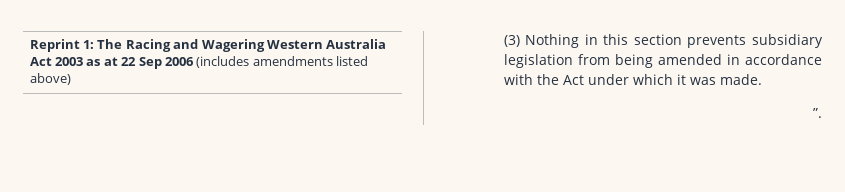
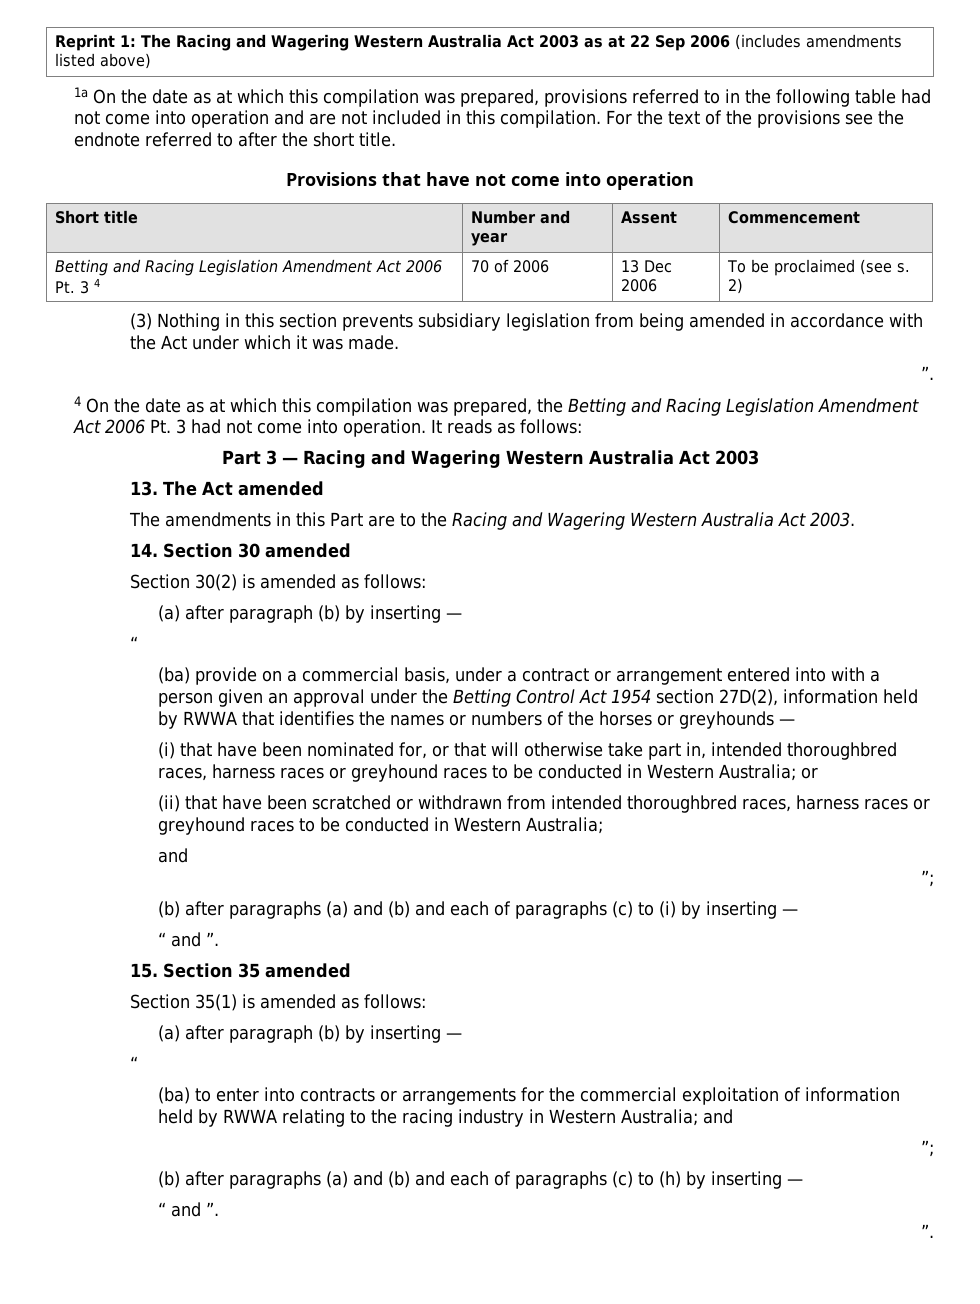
(71, 79) none -> [73,87,931,107] [73,110,904,128] [73,132,396,147] [286,172,694,190] [54,210,138,224] [470,210,570,224] [470,233,508,246] [620,211,677,224] [727,211,860,224] [54,259,442,276] [54,278,100,294] [470,259,549,273] [620,260,672,273] [620,279,657,292] [726,259,910,276] [727,278,743,294] // 1a On the date as at which this compilation was prepared, provisions referred to in the following table had not come into operation and are not included in this compilation. For the text of the provisions see the endnote referred to after the short title. // Provisions that have not come into operation // Short title | Number and year | Assent | Commencement // Betting and Racing Legislation Amendment Act 2006 Pt. 3 4 | 70 of 2006 | 13 Dec 2006 | To be proclaimed (see s. 2)
(822, 113) none -> [73,396,919,416] [72,419,582,437] [221,450,759,468] [129,481,324,496] [128,512,855,530] [129,543,351,558] [129,574,426,591] [157,605,462,623] [129,636,138,650] [157,667,880,685] [157,689,918,707] [157,711,795,729] [157,742,897,760] [157,764,818,782] [157,795,930,813] [157,817,603,835] [157,848,188,863] [921,870,934,887] [157,901,798,919] [157,932,219,947] [129,963,351,978] [129,994,426,1011] [157,1025,462,1043] [129,1056,138,1070] [157,1087,900,1105] [157,1109,733,1127] [921,1140,934,1157] [157,1171,803,1189] [157,1202,219,1217] [921,1224,934,1238] // 4 On the date as at which this compilation was prepared, the Betting and Racing Legislation Amendment Act 2006 Pt. 3 had not come into operation. It reads as follows: // Part 3 — Racing and Wagering Western Australia Act 2003 // 13. The Act amended // The amendments in this Part are to the Racing and Wagering Western Australia Act 2003. // 14. Section 30 amended // Section 30(2) is amended as follows: // (a) after paragraph (b) by inserting — // “ // (ba) provide on a commercial basis, under a contract or arrangement entered into with a person given an approval under the Betting Control Act 1954 section 27D(2), information held by RWWA that identifies the names or numbers of the horses or greyhounds — // (i) that have been nominated for, or that will otherwise take part in, intended thoroughbred races, harness races or greyhound races to be conducted in Western Australia; or // (ii) that have been scratched or withdrawn from intended thoroughbred races, harness races or greyhound races to be conducted in Western Australia; // and // ”; // (b) after paragraphs (a) and (b) and each of paragraphs (c) to (i) by inserting — // “ and ”. // 15. Section 35 amended // Section 35(1) is amended as follows: // (a) after paragraph (b) by inserting — // “ // (ba) to enter into contracts or arrangements for the commercial exploitation of information held by RWWA relating to the racing industry in Western Australia; and // ”; // (b) after paragraphs (a) and (b) and each of paragraphs (c) to (h) by inserting — // “ and ”. // ”.

